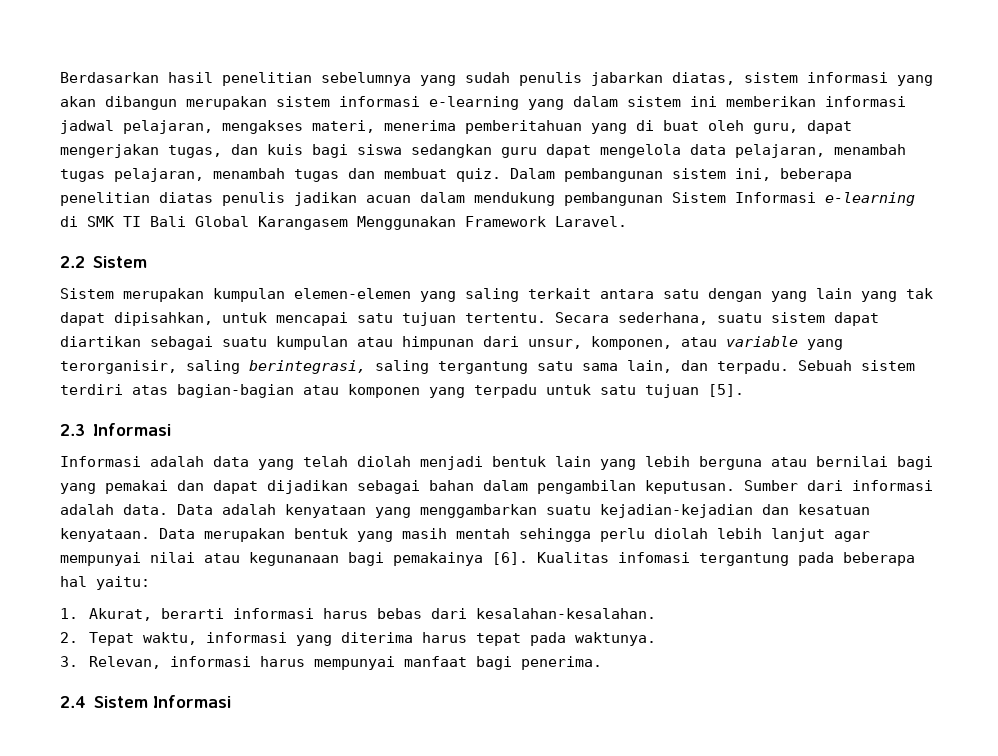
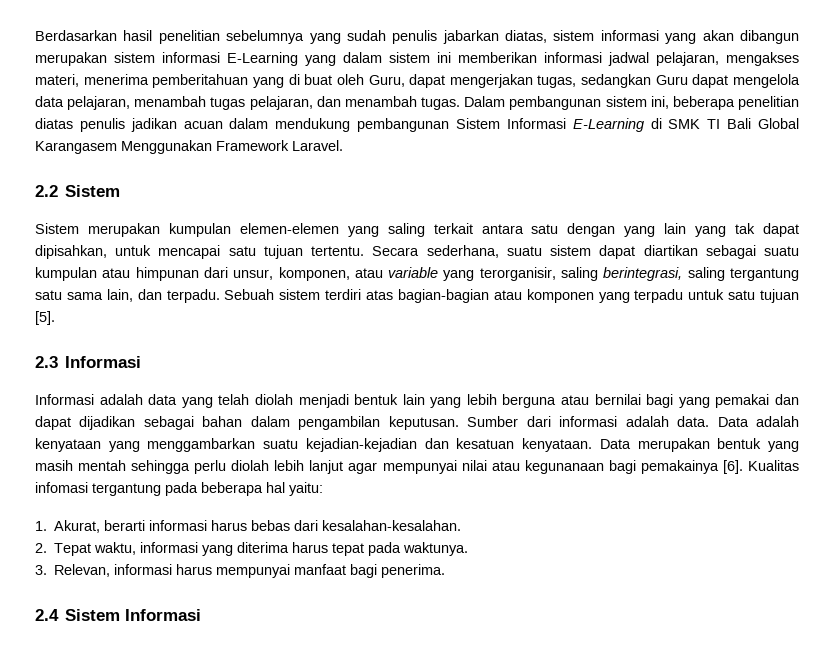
[429,96,519,110] e-learning -> [227,52,298,66] E-Learning
[753,123,798,134] guru, -> [368,75,405,87] Guru,
[231,144,537,158] dan kuis bagi siswa sedangkan guru -> [581,74,688,88] sedangkan Guru
[213,168,501,182] menambah tugas dan membuat quiz. -> [316,96,461,110] dan menambah tugas.
[825,192,915,206] e-learning -> [572,118,644,132] E-Learning

